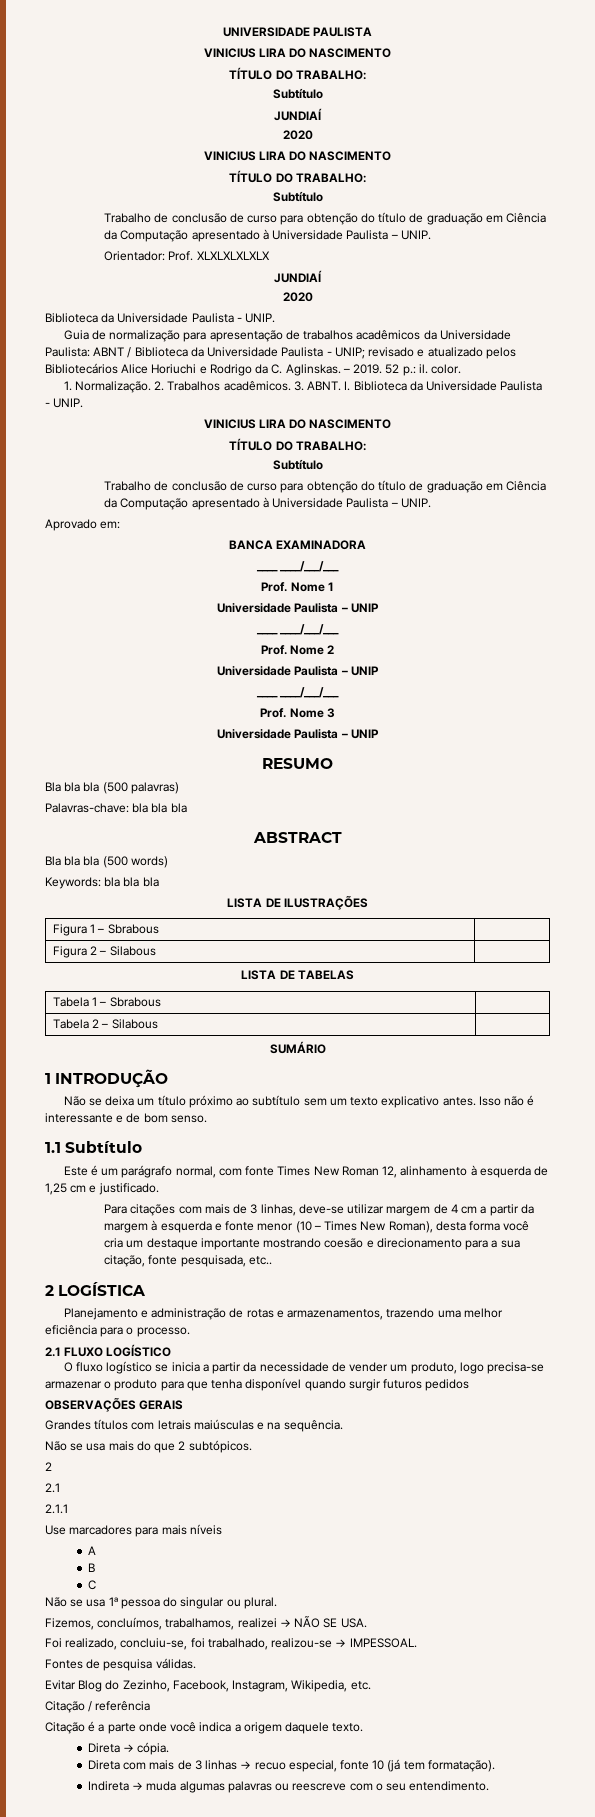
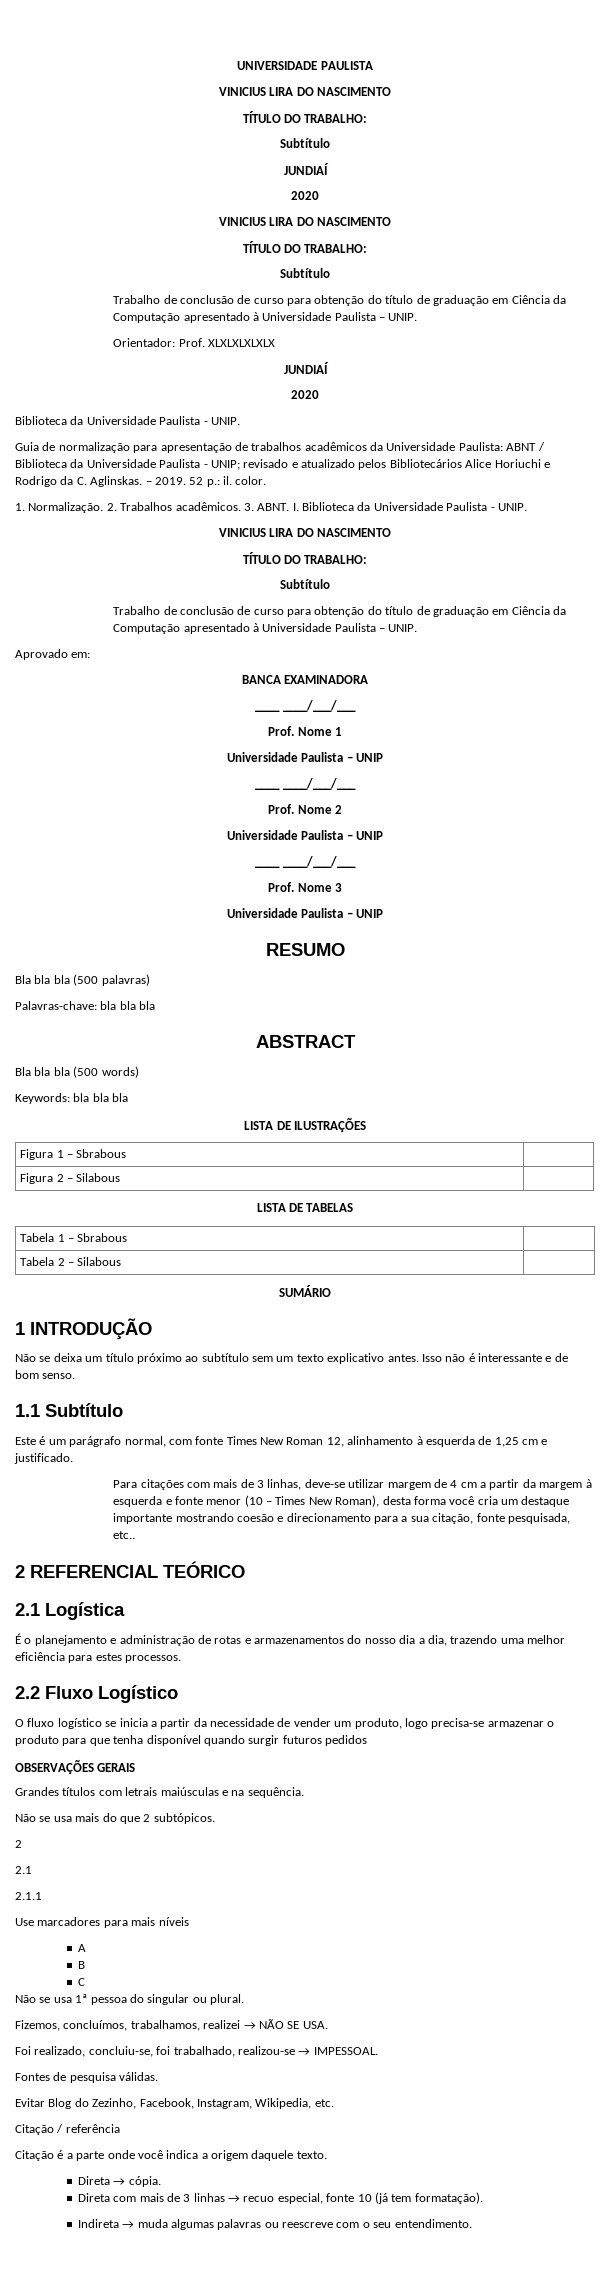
[58,1282,147,1296] [63,1308,138,1320] LOGÍSTICA // Planejamento -> [30,1561,245,1578] [15,1602,125,1620] [15,1633,107,1646] REFERENCIAL TEÓRICO // 2.1 Logística // É o planejamento
[287,1309,384,1320] armazenamentos, -> [254,1635,447,1646] armazenamentos do nosso dia a dia,
[126,1327,190,1337] [45,1344,172,1357] o processo. // 2.1 FLUXO LOGÍSTICO -> [95,1653,182,1663] [15,1685,178,1703] estes processos. // 2.2 Fluxo Logístico

